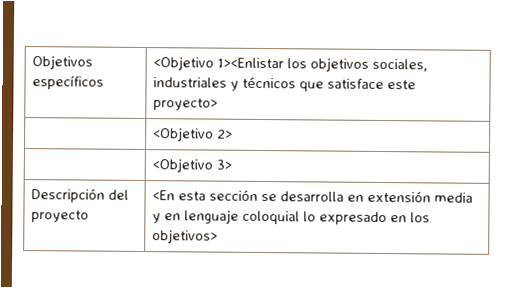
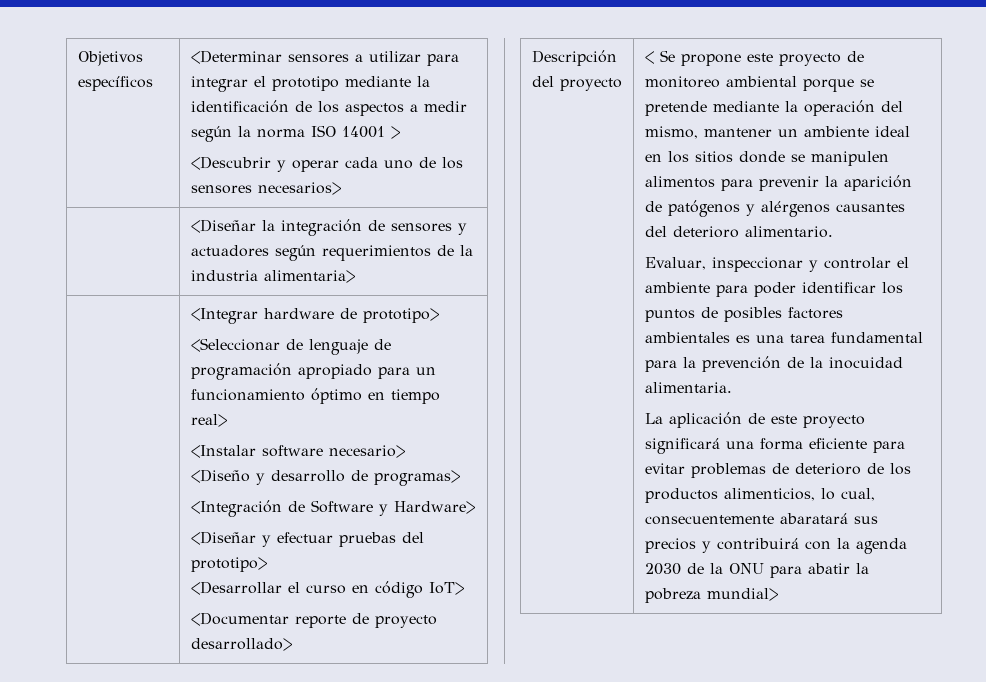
[152,56,428,72] [152,76,416,92] [152,98,218,111] [152,127,233,142] [151,158,232,173] [30,188,129,203] [30,210,89,223] [151,189,473,203] [151,209,430,226] [151,229,218,244] <Objetivo 1><Enlistar los objetivos sociales, industriales y técnicos que satisface este proyecto> // | <Objetivo 2> // | <Objetivo 3> // Descripción del proyecto | <En esta sección se desarrolla en extensión media y en lenguaje coloquial lo expresado en los objetivos> -> [190,50,459,66] [190,76,430,92] [190,100,467,116] [190,125,400,142] [190,156,463,172] [190,182,341,195] [190,219,467,236] [190,245,473,261] [190,270,355,283] [190,308,439,324] [190,338,391,355] [190,363,436,380] [190,388,440,404] [190,414,227,427] [190,445,405,458] [190,469,460,486] [190,500,475,517] [190,531,424,547] [190,557,267,572] [190,581,464,598] [190,612,437,628] [190,638,292,651] [531,50,617,66] [531,76,622,91] [644,50,864,66] [644,76,874,92] [644,100,903,116] [644,126,910,139] [644,151,889,166] [644,175,912,191] [644,200,905,217] [644,226,833,238] [644,257,909,272] [644,282,903,297] [644,307,843,322] [644,332,923,343] [644,356,903,372] [644,382,732,393] [644,412,865,428] [644,438,905,454] [644,463,911,478] [644,488,875,503] [644,513,878,525] [644,538,907,554] [644,563,869,578] [644,588,778,603] <Determinar sensores a utilizar para integrar el prototipo mediante la identificación de los aspectos a medir según la norma ISO 14001 > // <Descubrir y operar cada uno de los sensores necesarios> // | <Diseñar la integración de sensores y actuadores según requerimientos de la industria alimentaria> // | <Integrar hardware de prototipo> // <Seleccionar de lenguaje de programación apropiado para un funcionamiento óptimo en tiempo real> // <Instalar software necesario> // <Diseño y desarrollo de programas> // <Integración de Software y Hardware> // <Diseñar y efectuar pruebas del prototipo> // <Desarrollar el curso en código IoT> // <Documentar reporte de proyecto desarrollado> // Descripción del proyecto | < Se propone este proyecto de monitoreo ambiental porque se pretende mediante la operación del mismo, mantener un ambiente ideal en los sitios donde se manipulen alimentos para prevenir la aparición de patógenos y alérgenos causantes del deterioro alimentario. // Evaluar, inspeccionar y controlar el ambiente para poder identificar los puntos de posibles factores ambientales es una tarea fundamental para la prevención de la inocuidad alimentaria. // La aplicación de este proyecto significará una forma eficiente para evitar problemas de deterioro de los productos alimenticios, lo cual, consecuentemente abaratará sus precios y contribuirá con la agenda 2030 de la ONU para abatir la pobreza mundial>

